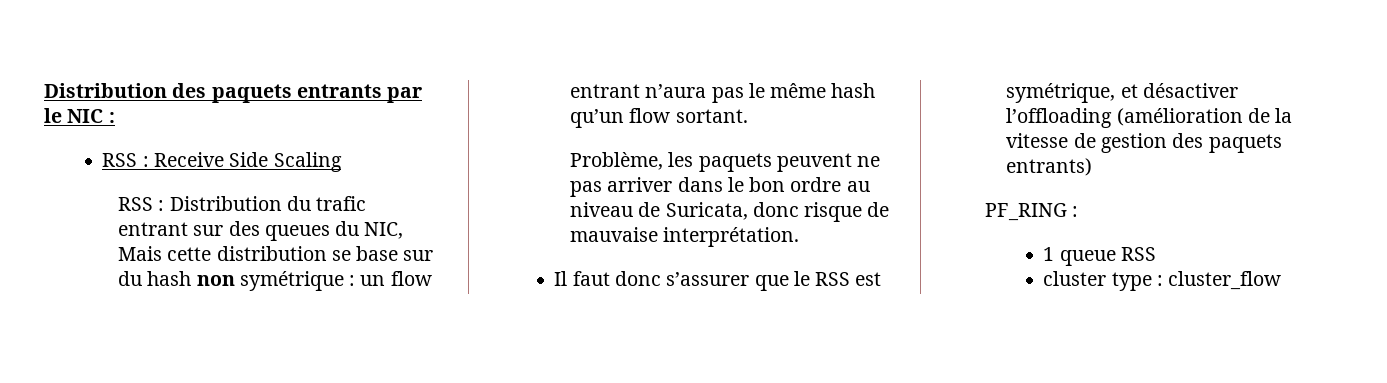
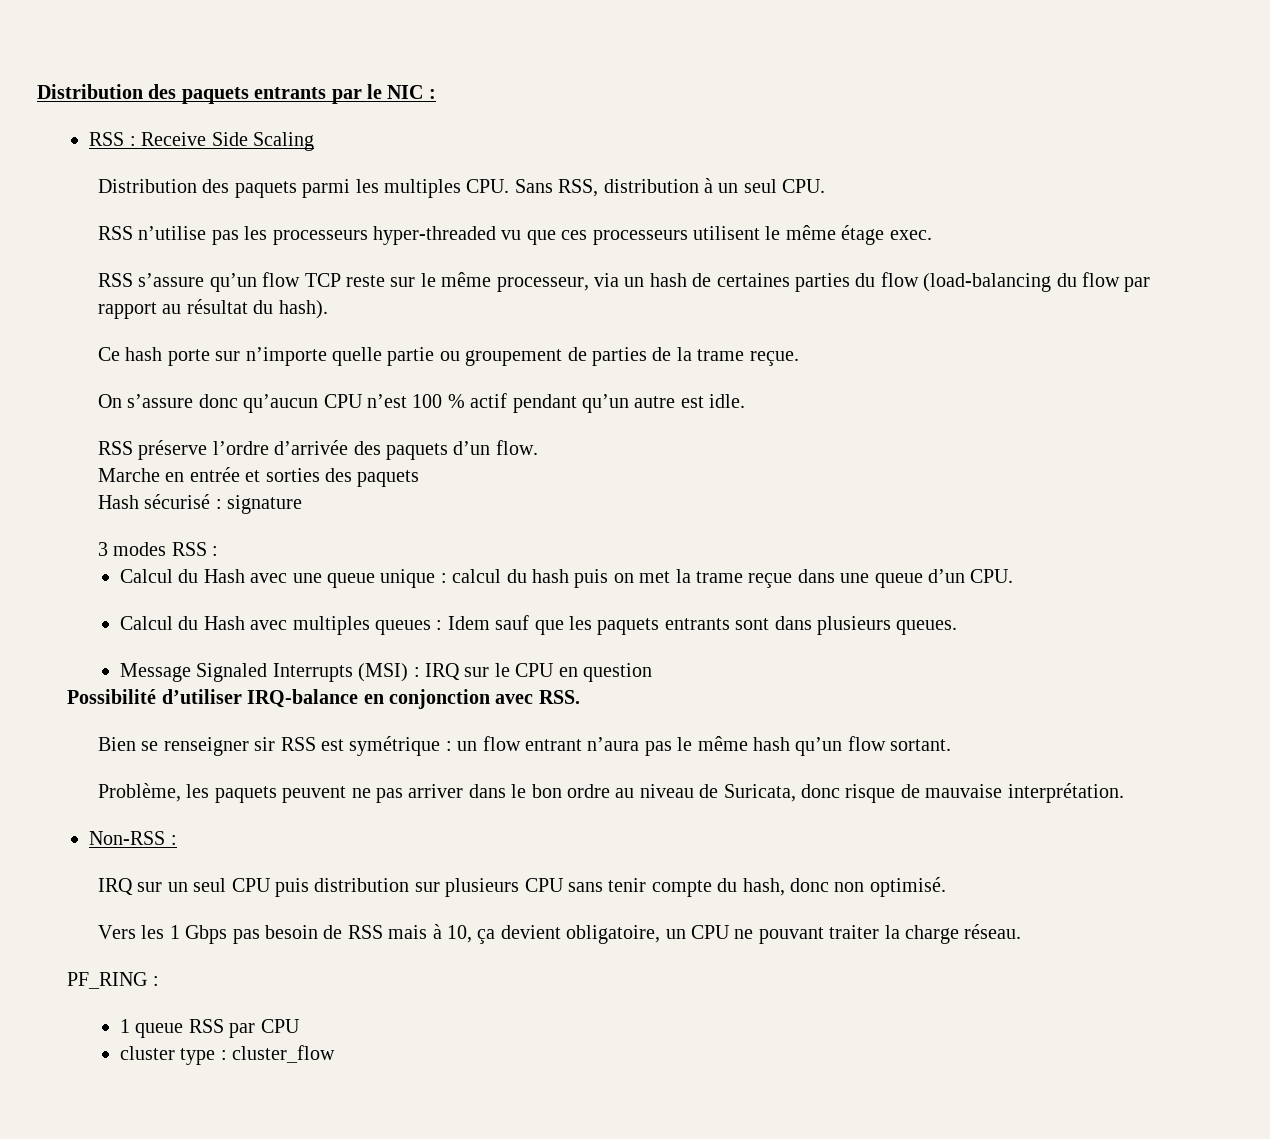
[117,196,367,211] [117,221,404,241] [117,246,434,261] [117,271,235,286] RSS : Distribution du trafic entrant sur des queues du NIC, Mais cette distribution se base sur du hash non -> [97,178,826,198] [97,225,932,245] [97,272,1151,292] [97,299,328,319] [97,347,799,366] [97,393,746,413] [97,440,538,460] [97,467,420,487] [97,494,303,514] [97,542,219,556] [119,569,1014,588] [119,615,958,635] [119,663,652,682] [67,689,580,709] [97,737,344,756] Distribution des paquets parmi les multiples CPU. Sans RSS, distribution à un seul CPU. // RSS n’utilise pas les processeurs hyper-threaded vu que ces processeurs utilisent le même étage exec. // RSS s’assure qu’un flow TCP reste sur le même processeur, via un hash de certaines parties du flow (load-balancing du flow par rapport au résultat du hash). // Ce hash porte sur n’importe quelle partie ou groupement de parties de la trame reçue. // On s’assure donc qu’aucun CPU n’est 100 % actif pendant qu’un autre est idle. // RSS préserve l’ordre d’arrivée des paquets d’un flow. // Marche en entrée et sorties des paquets // Hash sécurisé : signature // 3 modes RSS : // Calcul du Hash avec une queue unique : calcul du hash puis on met la trame reçue dans une queue d’un CPU. // Calcul du Hash avec multiples queues : Idem sauf que les paquets entrants sont dans plusieurs queues. // Message Signaled Interrupts (MSI) : IRQ sur le CPU en question // Possibilité d’utiliser IRQ-balance en conjonction avec RSS. // Bien se renseigner sir RSS est
[554,271,882,291] [1006,83,1238,103] [1006,108,1293,128] [1006,133,1282,153] [1006,158,1093,176] Il faut donc s’assurer que le RSS est symétrique, et désactiver l’offloading (amélioration de la vitesse de gestion des paquets entrants) -> [89,831,177,845] [97,877,946,897] [97,924,1022,944] Non-RSS : // IRQ sur un seul CPU puis distribution sur plusieurs CPU sans tenir compte du hash, donc non optimisé. // Vers les 1 Gbps pas besoin de RSS mais à 10, ça devient obligatoire, un CPU ne pouvant traiter la charge réseau.
(1156, 254) none -> [229,1019,300,1038] par CPU

